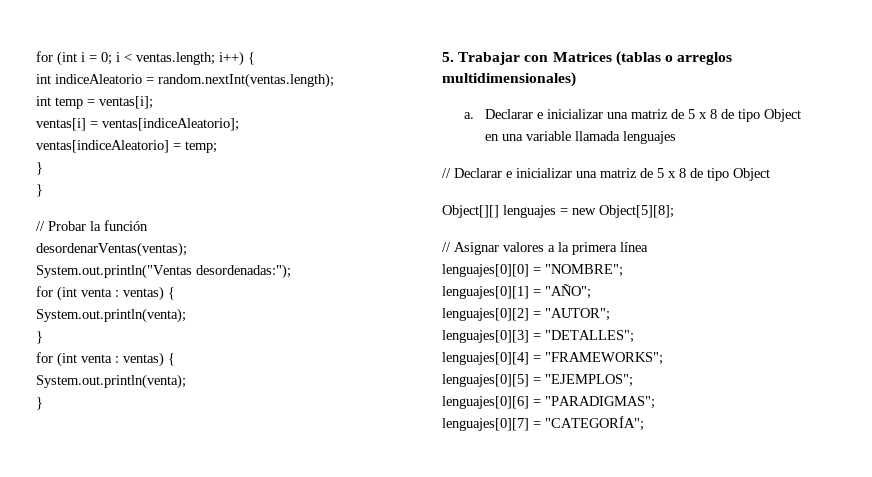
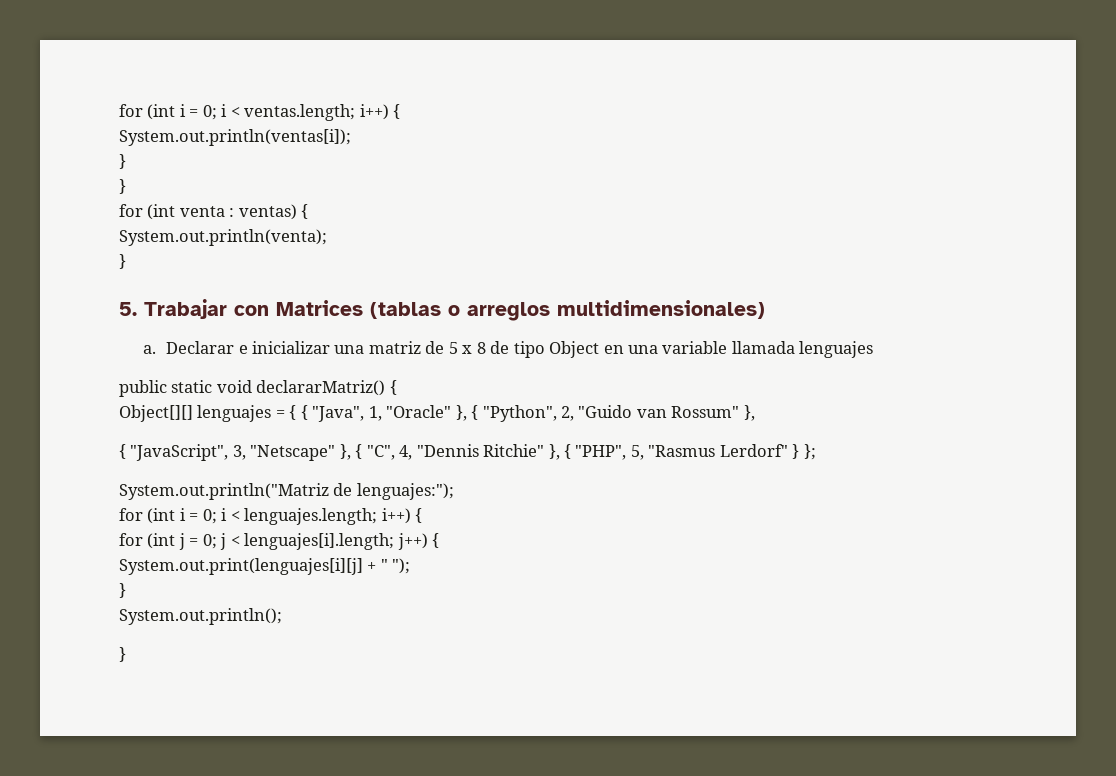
[36,73,334,88] [36,96,153,109] [36,118,239,131] [36,140,217,153] [36,162,43,175] [36,184,43,197] [36,220,148,231] [36,242,187,257] [36,264,291,279] [36,286,175,301] [36,308,186,323] int indiceAleatorio = random.nextInt(ventas.length); // int temp = ventas[i]; // ventas[i] = ventas[indiceAleatorio]; // ventas[indiceAleatorio] = temp; // } // } // // Probar la función // desordenarVentas(ventas); // System.out.println("Ventas desordenadas:"); // for (int venta : ventas) { // System.out.println(venta); -> [119,129,351,146] [119,154,126,169] System.out.println(ventas[i]); // }
[442,168,770,181] [442,205,674,218] [442,242,648,255] [442,264,623,277] [442,284,591,299] [442,308,610,321] [442,330,634,343] [442,352,663,365] [442,374,633,387] [442,396,655,409] [442,416,644,431] // Declarar e inicializar una matriz de 5 x 8 de tipo Object // Object[][] lenguajes = new Object[5][8]; // // Asignar valores a la primera línea // lenguajes[0][0] = "NOMBRE"; // lenguajes[0][1] = "AÑO"; // lenguajes[0][2] = "AUTOR"; // lenguajes[0][3] = "DETALLES"; // lenguajes[0][4] = "FRAMEWORKS"; // lenguajes[0][5] = "EJEMPLOS"; // lenguajes[0][6] = "PARADIGMAS"; // lenguajes[0][7] = "CATEGORÍA"; -> [119,380,397,397] [119,405,755,422] [119,444,816,461] [119,483,454,500] [119,508,423,525] [119,533,440,550] [119,558,411,575] [119,583,126,598] [119,608,282,625] [119,647,126,662] public static void declararMatriz() { // Object[][] lenguajes = { { "Java", 1, "Oracle" }, { "Python", 2, "Guido van Rossum" }, // { "JavaScript", 3, "Netscape" }, { "C", 4, "Dennis Ritchie" }, { "PHP", 5, "Rasmus Lerdorf" } }; // System.out.println("Matriz de lenguajes:"); // for (int i = 0; i < lenguajes.length; i++) { // for (int j = 0; j < lenguajes[i].length; j++) { // System.out.print(lenguajes[i][j] + " "); // } // System.out.println(); // }

